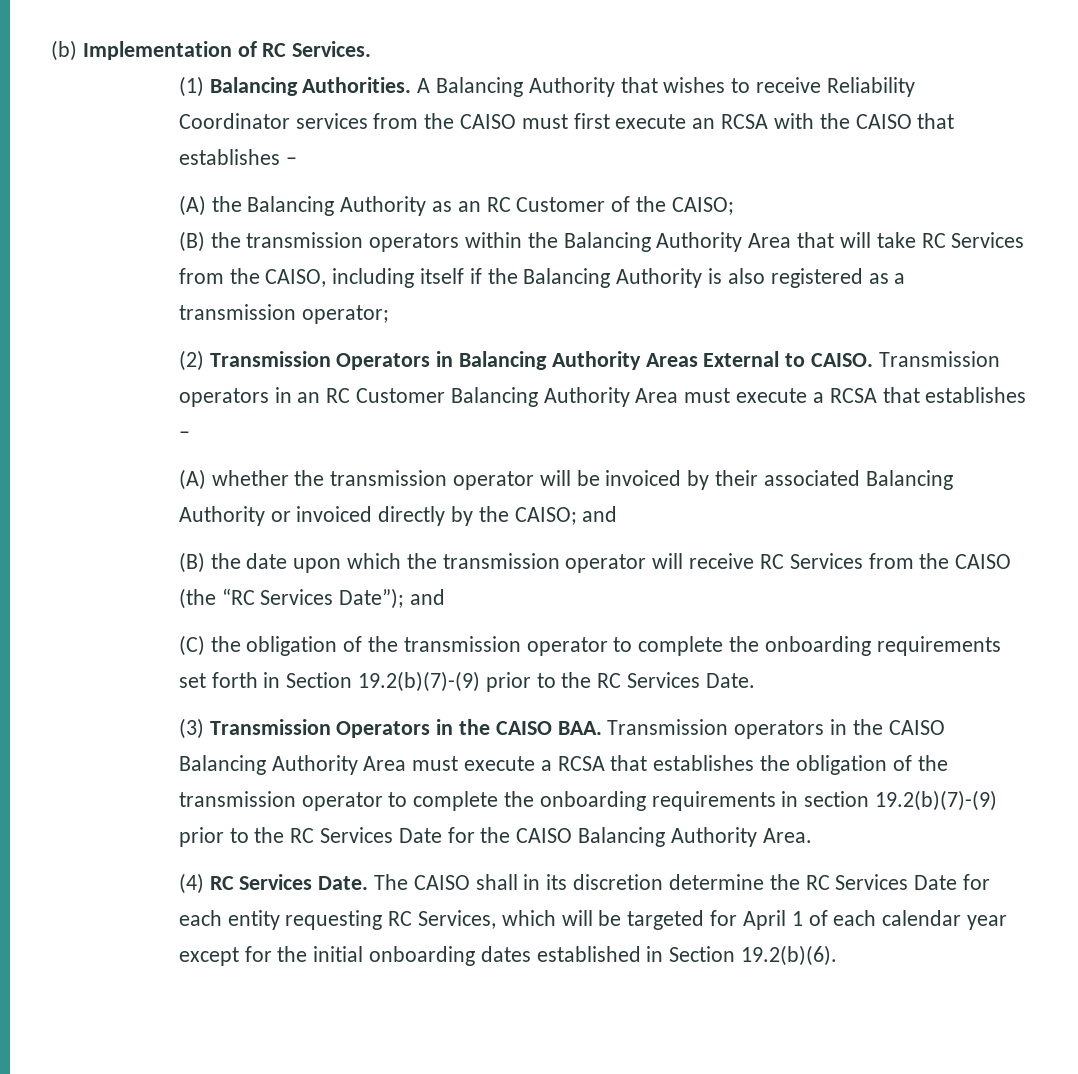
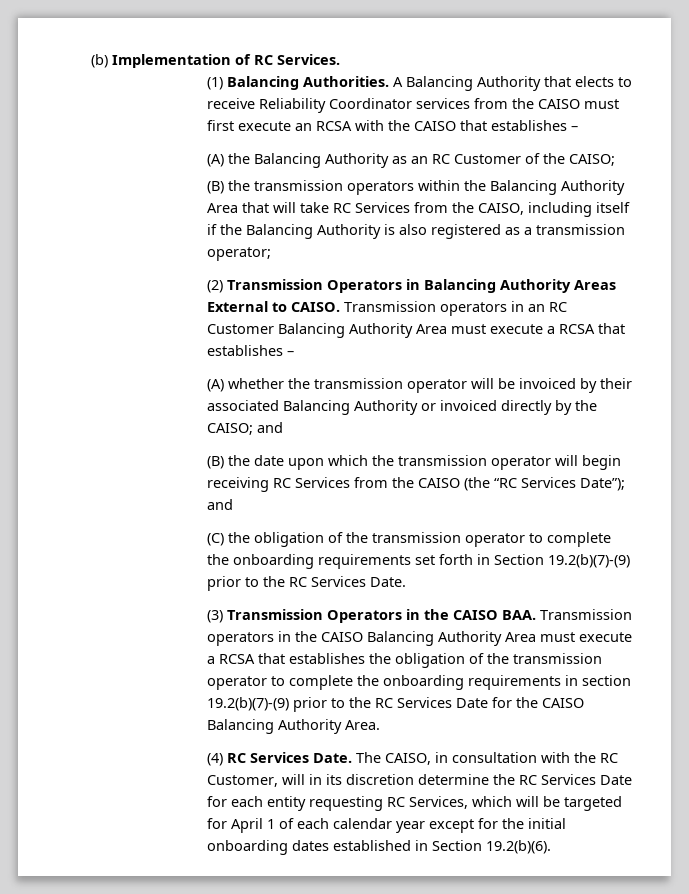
[663,77,726,93] wishes -> [574,76,614,87] elects
[689,553,755,569] receive -> [581,455,621,470] [206,477,269,492] begin receiving
[413,874,518,890] CAISO shall -> [384,752,618,765] [206,774,305,787] CAISO, in consultation with the RC Customer, will

